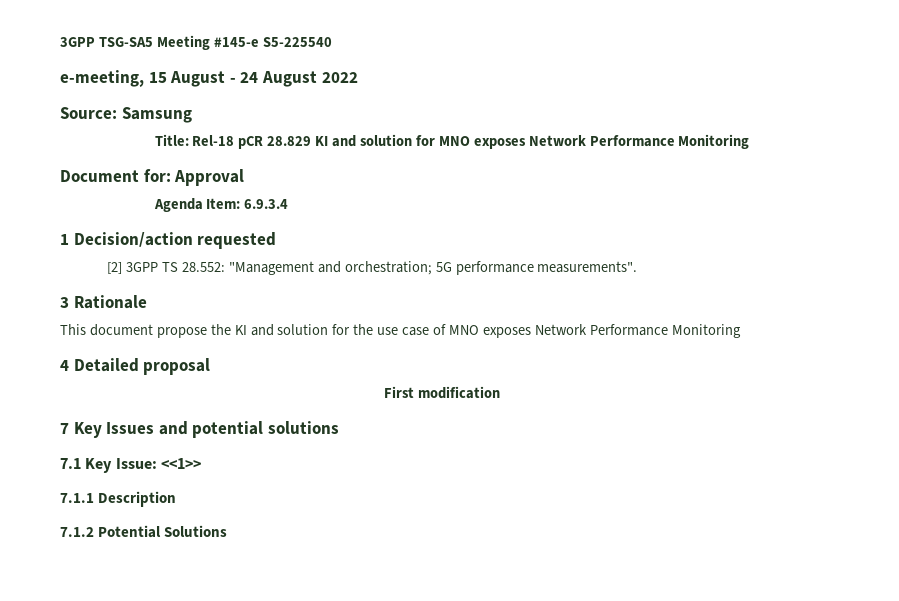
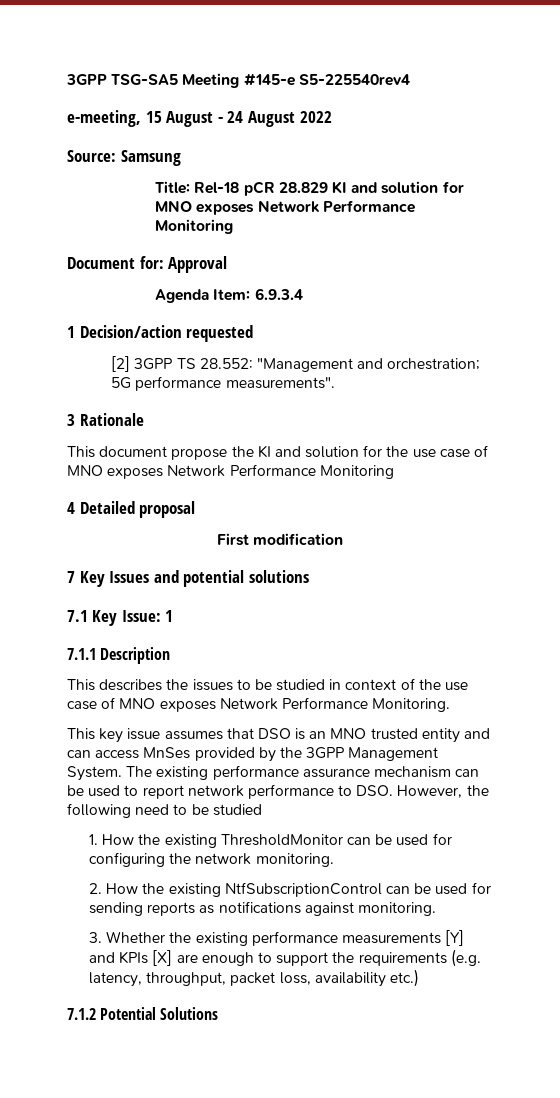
[262,37,332,47] S5-225540 -> [298,74,410,86] S5-225540rev4
[160,458,201,469] <<1>> -> [165,610,174,622] 1
(177, 499) none -> [67,678,469,691] [67,697,451,712] [67,728,491,743] [67,747,439,762] [67,765,480,781] [67,784,489,799] [67,803,262,818] [89,833,452,848] [89,852,334,867] [89,882,491,897] [89,901,436,916] [89,930,465,946] [89,949,481,967] [89,969,419,987] // This describes the issues to be studied in context of the use case of MNO exposes Network Performance Monitoring. // This key issue assumes that DSO is an MNO trusted entity and can access MnSes provided by the 3GPP Management System. The existing performance assurance mechanism can be used to report network performance to DSO. However, the following need to be studied // 1. How the existing ThresholdMonitor can be used for configuring the network monitoring. // 2. How the existing NtfSubscriptionControl can be used for sending reports as notifications against monitoring. // 3. Whether the existing performance measurements [Y] and KPIs [X] are enough to support the requirements (e.g. latency, throughput, packet loss, availability etc.)

